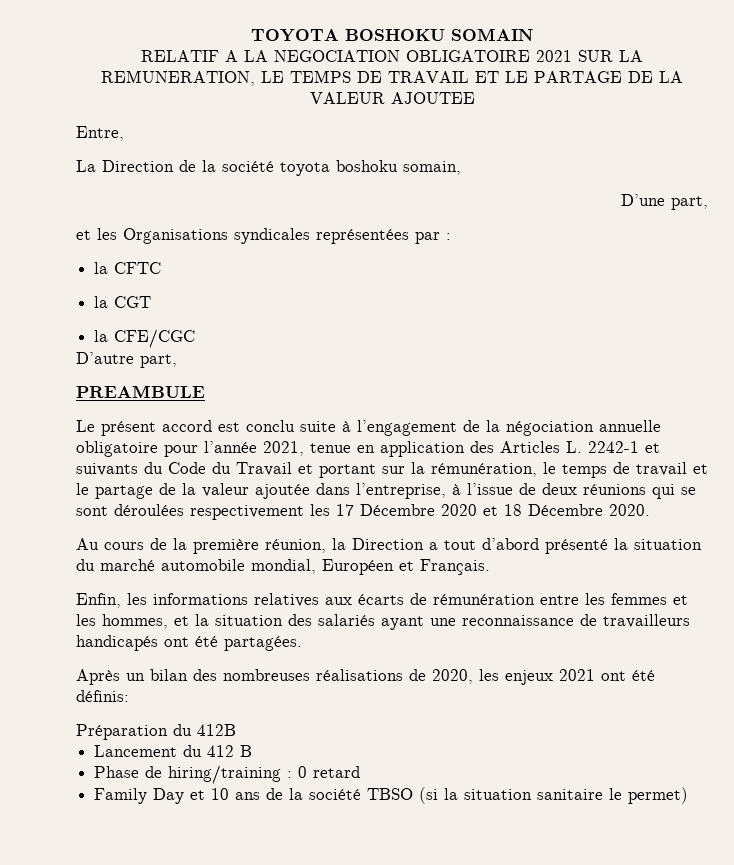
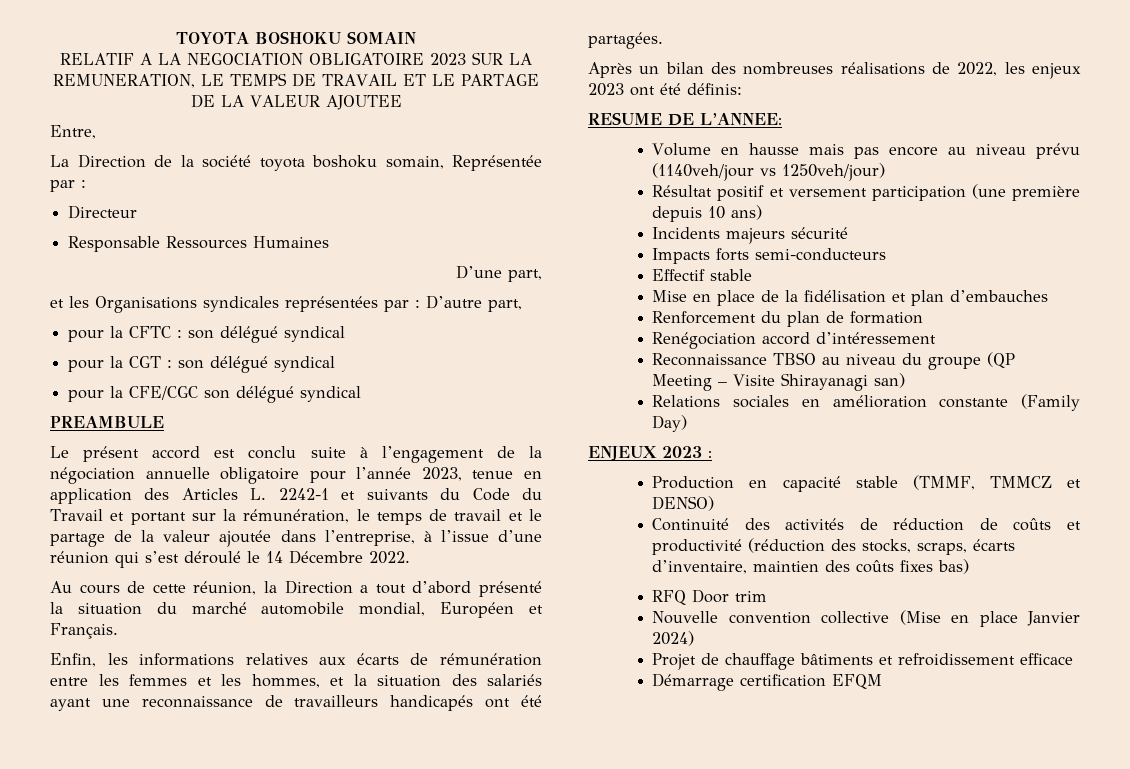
[536,50,572,62] 2021 -> [430,53,467,66] 2023
(461, 168) none -> [452,155,542,171] [50,180,86,192] [68,205,138,219] [68,236,330,252] Représentée par : // Directeur // Responsable Ressources Humaines
(451, 236) // -> [426,295,522,312] [68,330,105,342] D’autre part, // pour
[94,296,152,308] // la CGT // -> [177,326,346,343] [68,356,336,373] [68,390,105,402] : son délégué syndical // pour la CGT : son délégué syndical // pour
[76,352,177,368] // D’autre part, -> [204,386,362,403] son délégué syndical
[263,441,304,456] 2021, -> [421,467,462,481] 2023,
[519,483,696,499] [76,504,650,520] de deux réunions qui se sont déroulées respectivement les 17 Décembre 2020 et 18 Décembre 2020. -> [497,530,542,542] [50,550,410,568] d’une réunion qui s’est déroulé le 14 Décembre 2022.
[173,538,259,554] la première -> [152,584,186,593] cette
[432,669,473,684] 2020, -> [957,62,998,76] 2022,
[559,669,595,681] 2021 -> [588,83,624,96] 2023
[76,724,236,740] [94,745,253,757] [94,765,361,784] [94,787,689,804] Préparation du 412B // Lancement du 412 B // Phase de hiring/training : 0 retard // Family Day et 10 ans de la société TBSO (si la situation sanitaire le permet) -> [588,112,782,126] [652,143,1080,159] [652,163,886,181] [652,184,1080,201] [652,205,763,222] [652,227,849,244] [652,248,887,264] [652,269,753,281] [652,290,1049,306] [652,311,924,327] [652,332,937,349] [652,352,1016,370] [652,373,906,391] [652,394,1080,411] [652,415,688,432] [588,446,712,461] [652,475,1081,492] [652,496,715,511] [652,518,1081,531] [652,538,1016,555] [652,559,970,574] [652,589,768,605] [652,610,1080,627] [652,631,695,646] [652,653,1074,670] [652,673,883,691] RESUME DE L’ANNEE: // Volume en hausse mais pas encore au niveau prévu (1140veh/jour vs 1250veh/jour) // Résultat positif et versement participation (une première depuis 10 ans) // Incidents majeurs sécurité // Impacts forts semi-conducteurs // Effectif stable // Mise en place de la fidélisation et plan d’embauches // Renforcement du plan de formation // Renégociation accord d’intéressement // Reconnaissance TBSO au niveau du groupe (QP Meeting – Visite Shirayanagi san) // Relations sociales en amélioration constante (Family Day) // ENJEUX 2023 : // Production en capacité stable (TMMF, TMMCZ et DENSO) // Continuité des activités de réduction de coûts et productivité (réduction des stocks, scraps, écarts d’inventaire, maintien des coûts fixes bas) // RFQ Door trim // Nouvelle convention collective (Mise en place Janvier 2024) // Projet de chauffage bâtiments et refroidissement efficace // Démarrage certification EFQM

